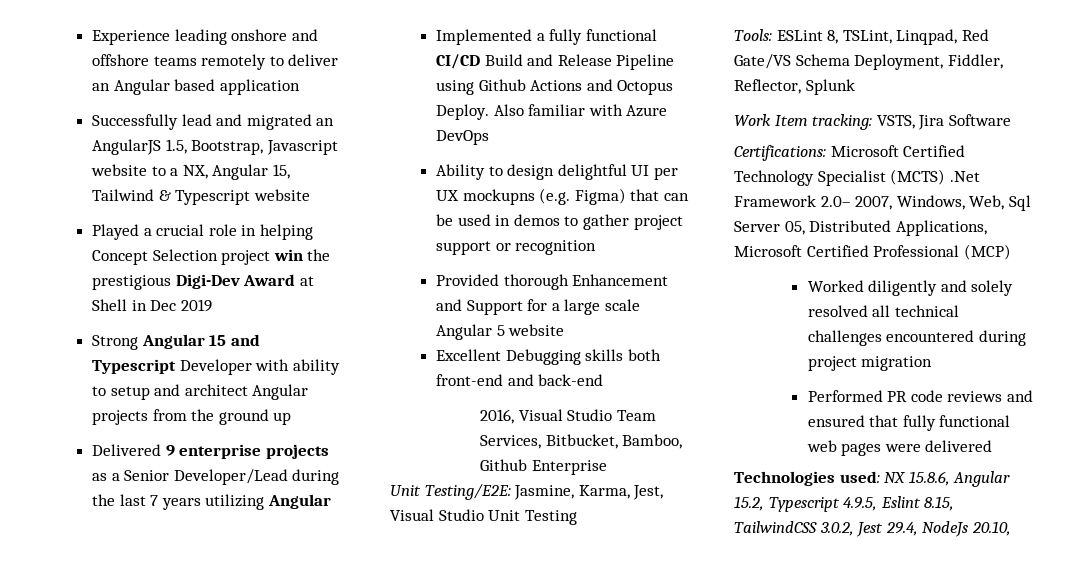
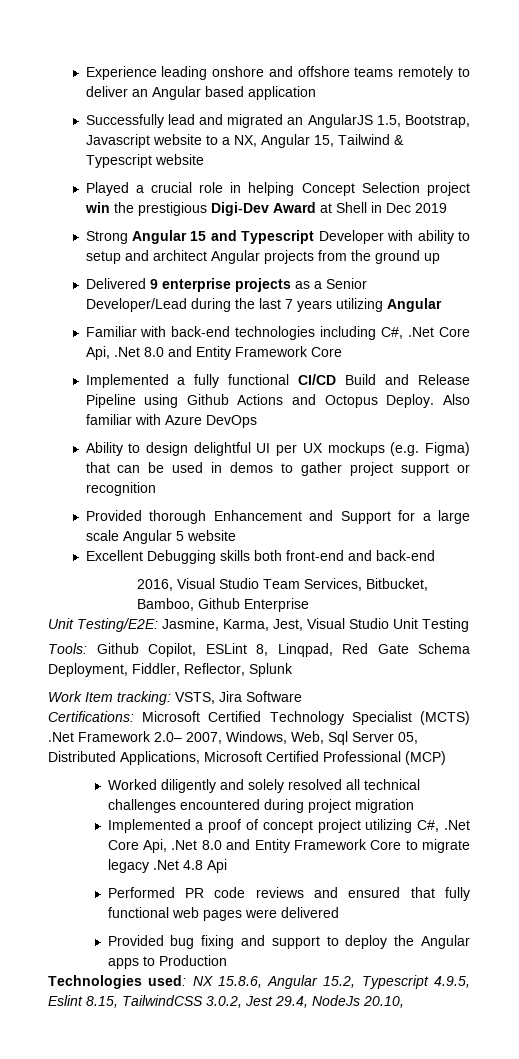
(332, 501) none -> [85,326,470,340] [85,346,342,360] // Familiar with back-end technologies including C#, .Net Core Api, .Net 8.0 and Entity Framework Core
[462,189,535,205] mockupns -> [327,442,385,456] mockups
(772, 35) none -> [96,643,196,657] Github Copilot,
[842,30,892,44] TSLint, -> (268, 650) none
[734,54,791,69] Gate/VS -> [377,644,409,654] Gate
(933, 363) none -> [107,819,471,833] [107,839,471,853] [107,859,227,873] // Implemented a proof of concept project utilizing C#, .Net Core Api, .Net 8.0 and Entity Framework Core to migrate legacy .Net 4.8 Api
(993, 446) none -> [107,935,471,949] [107,955,227,969] // Provided bug fixing and support to deploy the Angular apps to Production

